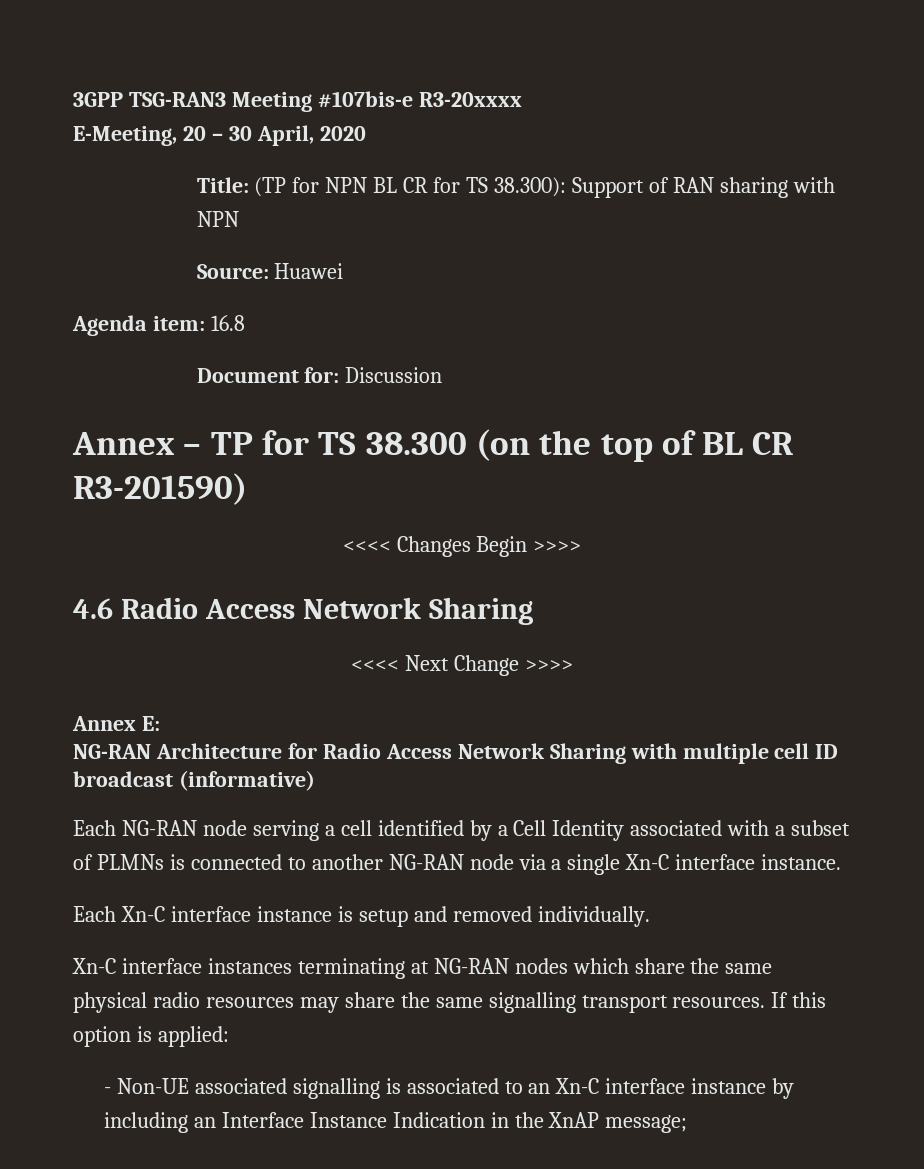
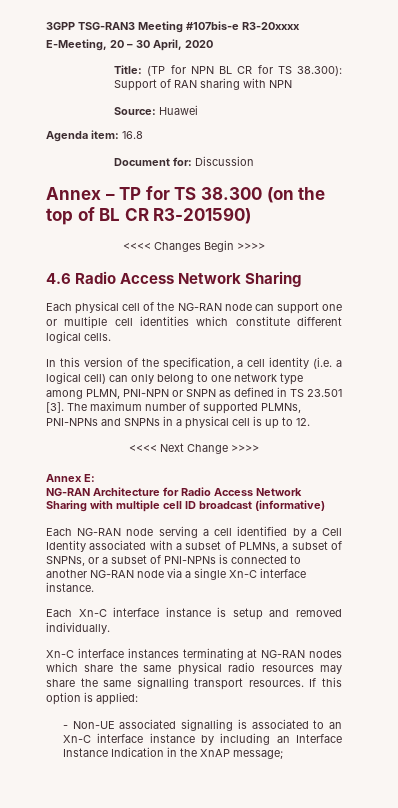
(533, 611) none -> [46,301,342,314] [46,316,342,329] [46,331,111,343] [46,357,342,370] [46,372,303,385] [46,387,342,399] [46,401,301,414] [46,416,310,429] // Each physical cell of the NG-RAN node can support one or multiple cell identities which constitute different logical cells. // In this version of the specification, a cell identity (i.e. a logical cell) can only belong to one network type among PLMN, PNI-NPN or SNPN as defined in TS 23.501 [3]. The maximum number of supported PLMNs, PNI-NPNs and SNPNs in a physical cell is up to 12.
[96,854,164,870] PLMNs -> [239,541,343,552] [46,555,216,566] PLMNs, a subset of SNPNs, or a subset of PNI-NPNs

